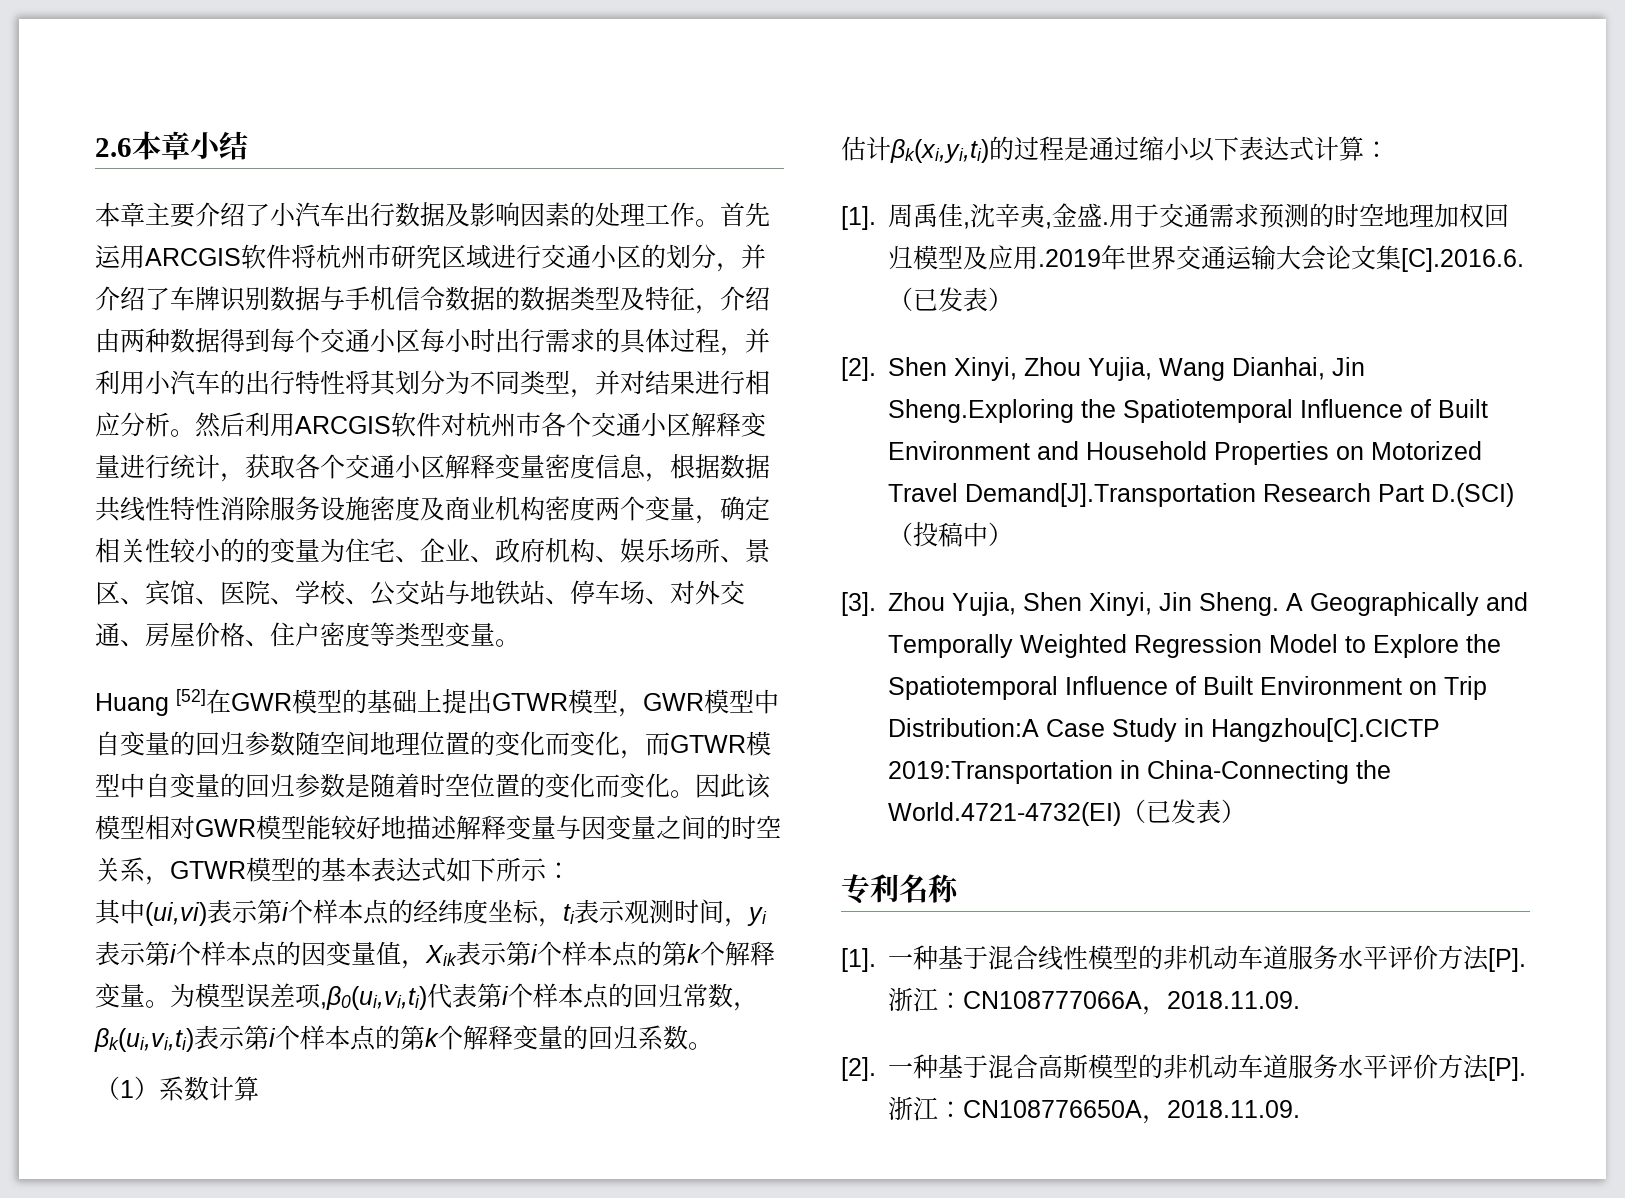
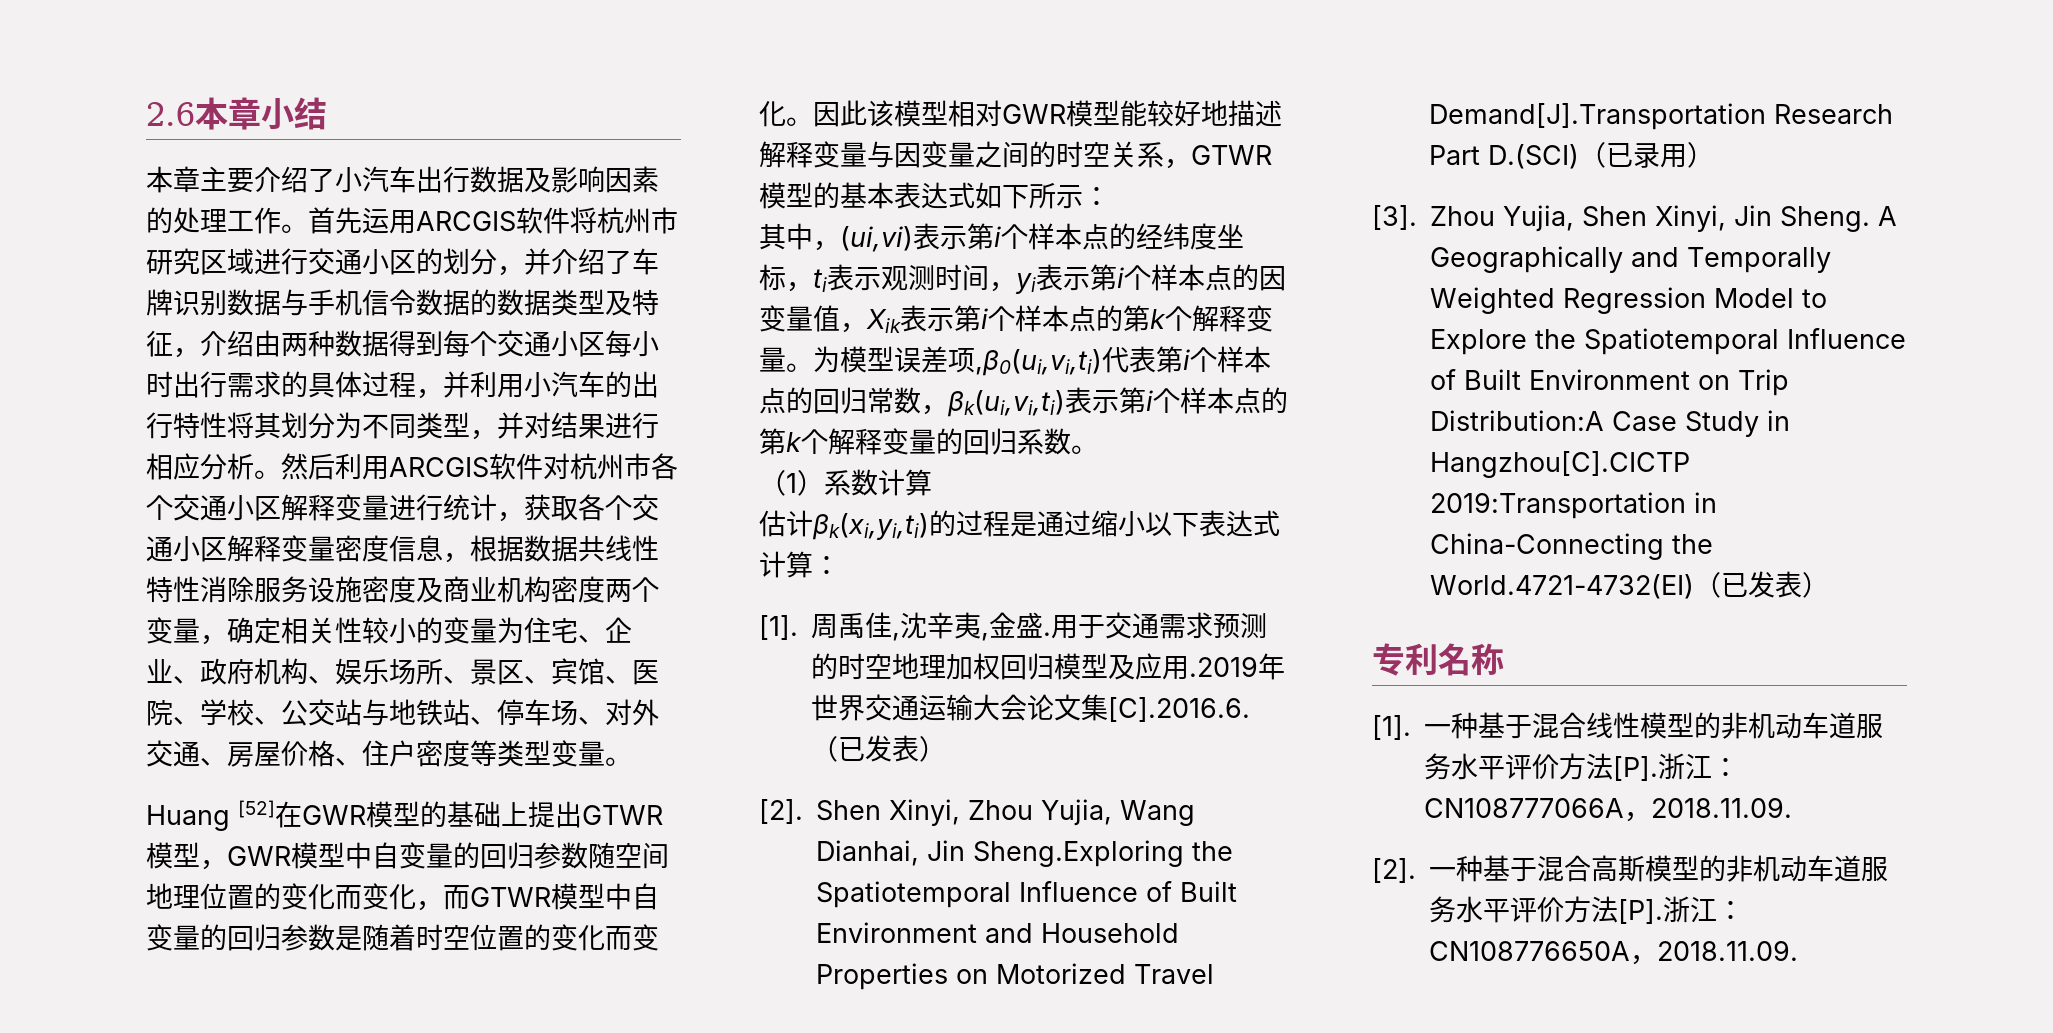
[245,538,270,563] 的 -> (443, 630) none
(145, 911) none -> [813,241,840,251] ，
[913,522,989,547] 投稿中 -> [1606,143,1688,168] 已录用

